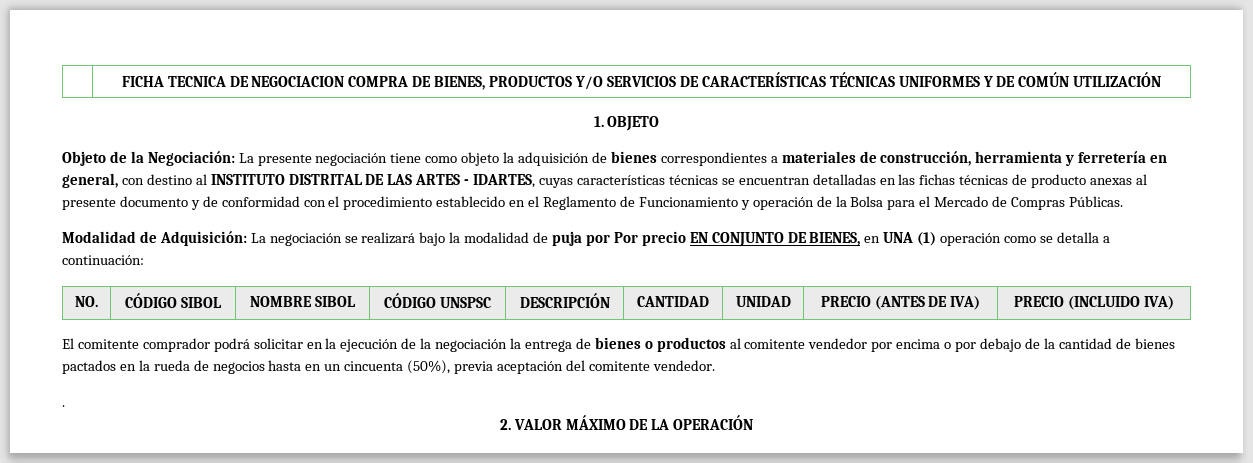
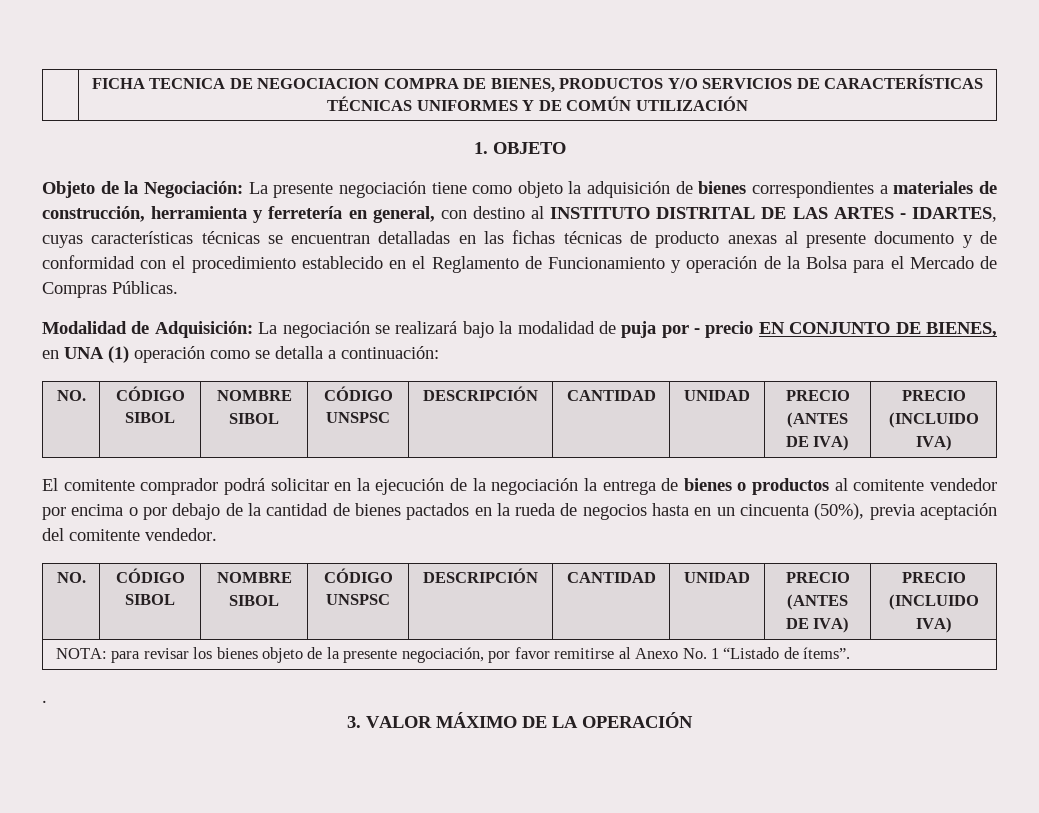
[613,232,638,243] Por -> [694,328,701,334] -
(715, 365) none -> [56,572,86,583] [115,568,185,583] [125,594,175,605] [216,572,292,583] [229,595,279,606] [323,568,393,583] [326,594,390,605] [423,568,538,583] [566,572,656,583] [684,572,750,583] [785,572,850,583] [787,594,848,610] [785,617,850,633] [901,572,966,583] [888,594,979,610] [915,617,952,633] [55,647,851,663] // NO. | CÓDIGO SIBOL | NOMBRE SIBOL | CÓDIGO UNSPSC | DESCRIPCIÓN | CANTIDAD | UNIDAD | PRECIO (ANTES DE IVA) | PRECIO (INCLUIDO IVA) // NOTA: para revisar los bienes objeto de la presente negociación, por favor remitirse al Anexo No. 1 “Listado de ítems”.
[499,419,511,430] 2. -> [347,716,361,728] 3.

